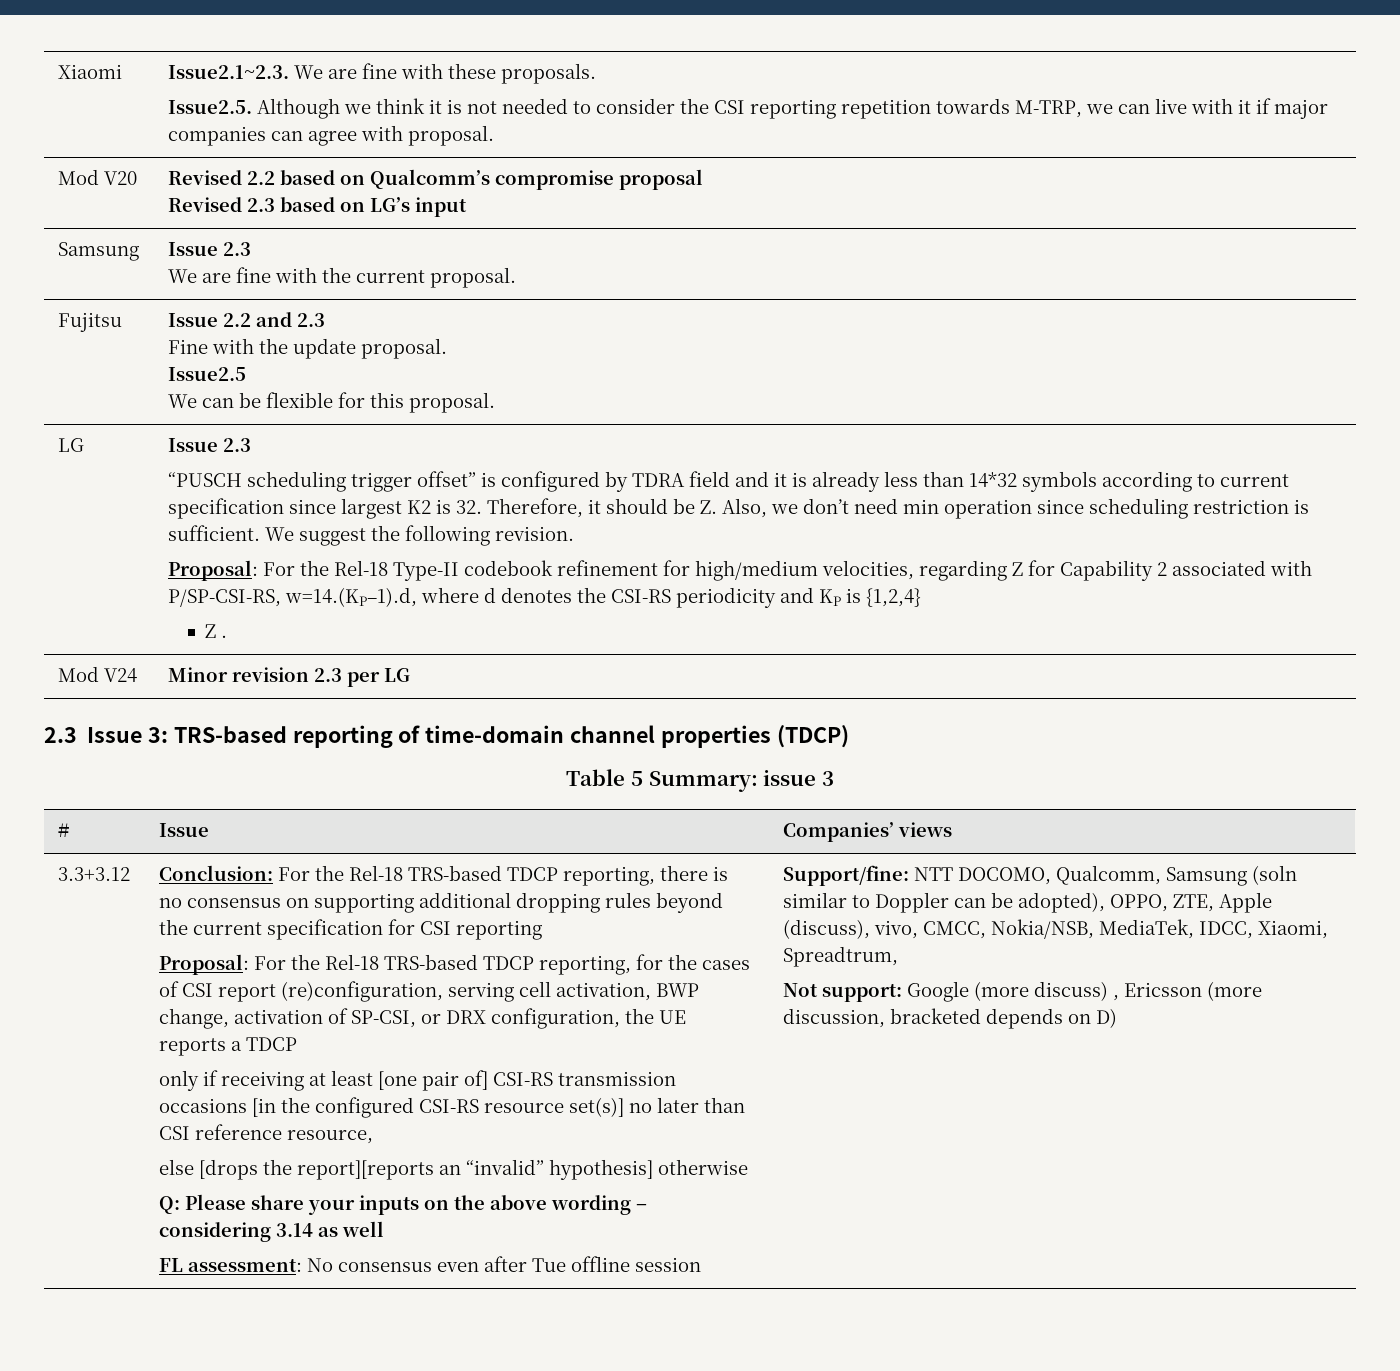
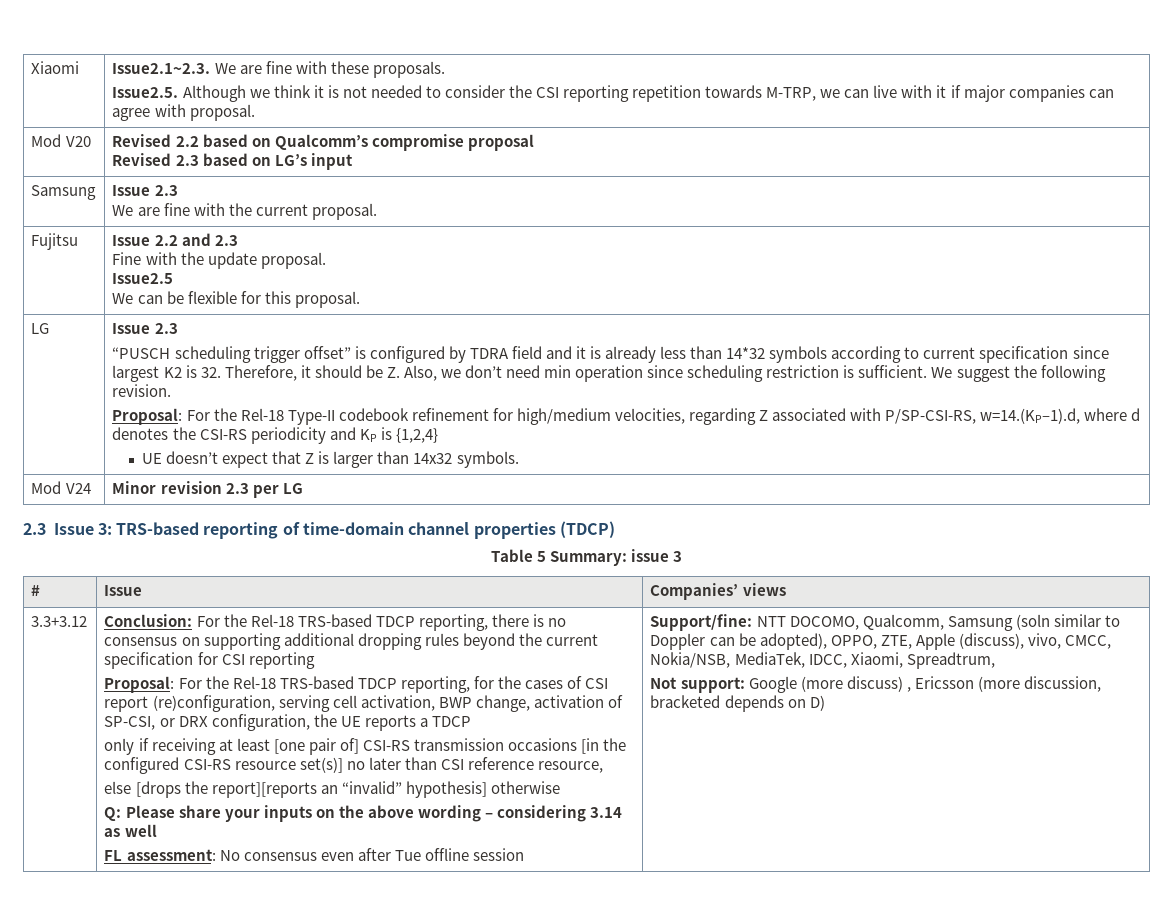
[1028,560,1168,581] for Capability 2 -> (768, 415) none
[205,624,228,638] Z . -> [142,451,519,468] UE doesn’t expect that Z is larger than 14x32 symbols.

